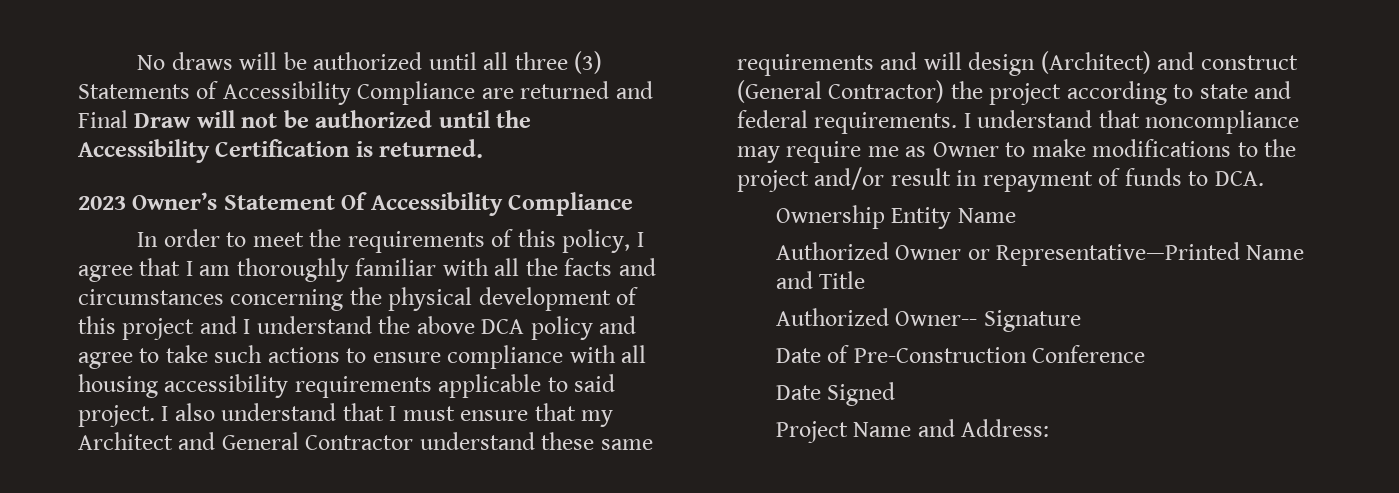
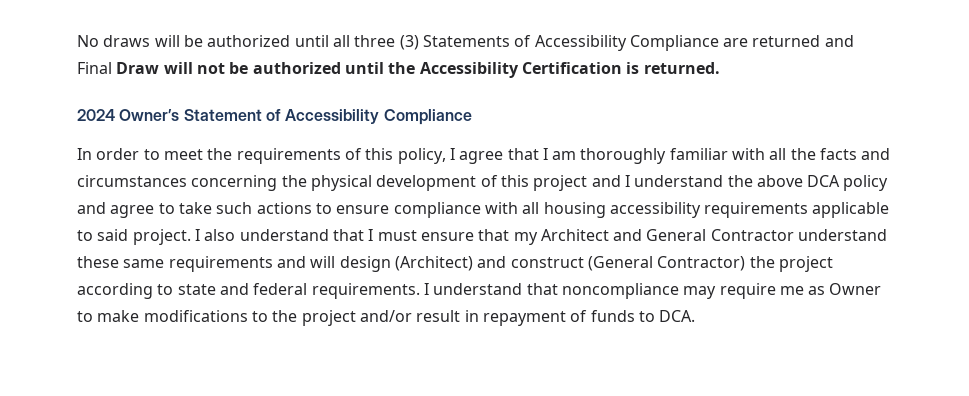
[78,196,126,210] 2023 -> [77,109,115,121] 2024
[341,192,368,210] Of -> [265,109,281,121] of
[775,205,1016,229] [775,242,1305,266] [775,271,866,289] [775,308,1081,332] [775,345,1146,363] [775,382,896,406] [775,419,1050,443] // Ownership Entity Name // Authorized Owner or Representative—Printed Name and Title // Authorized Owner-- Signature // Date of Pre-Construction Conference // Date Signed // Project Name and Address: -> (696, 316) none

